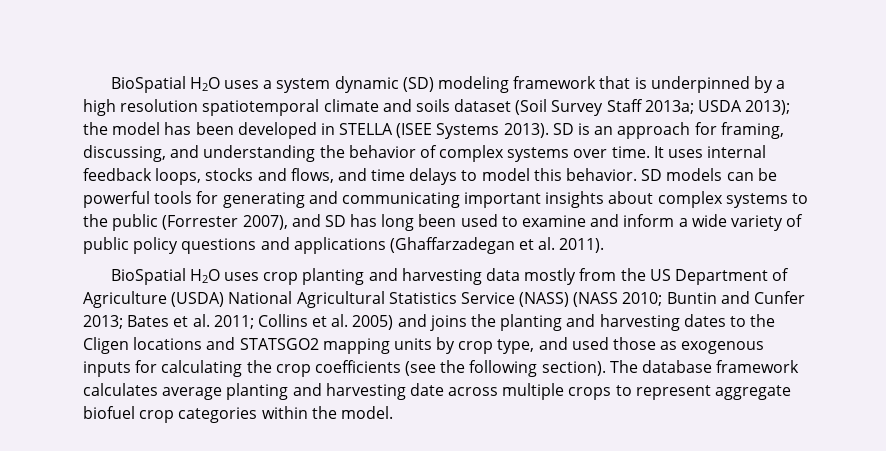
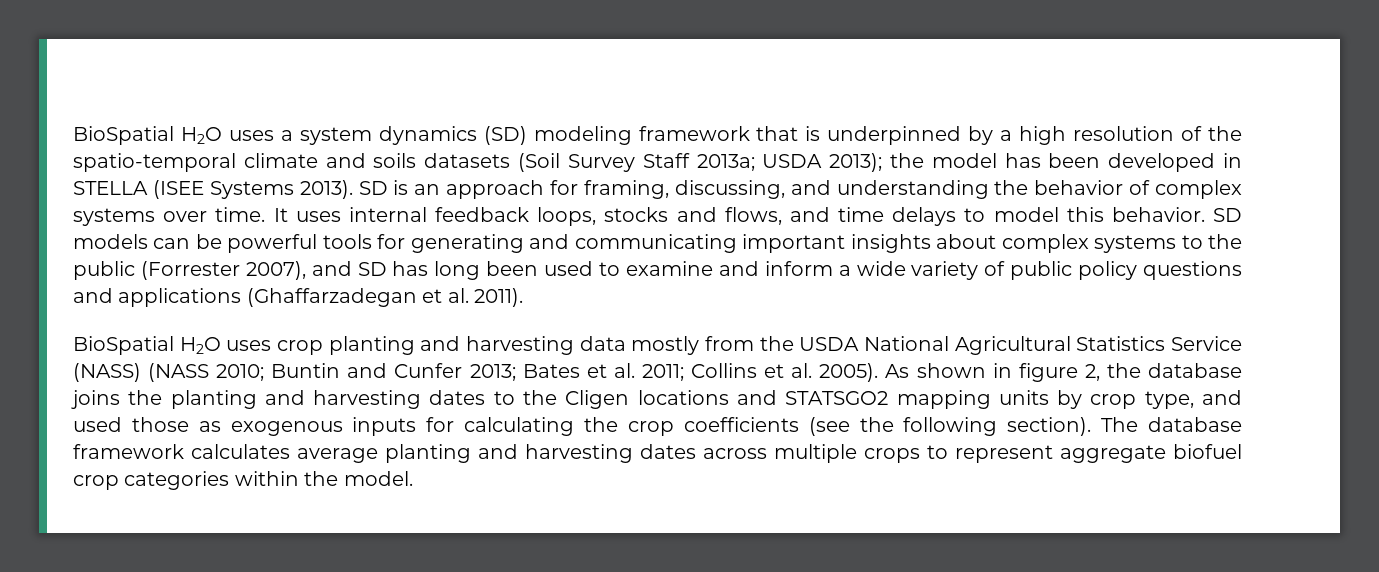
[334,76,399,93] dynamic -> [378,126,477,145] dynamics
[202,99,320,116] spatiotemporal -> [1181,126,1243,141] [73,153,236,172] of the spatio-temporal
[454,99,512,112] dataset -> [424,153,511,168] datasets
[649,268,790,285] [83,291,225,308] US Department of Agriculture (USDA) -> [799,337,860,351] USDA
[352,314,427,330] 2005) and -> [819,363,1242,382] 2005). As shown in figure 2, the database
[409,383,444,396] date -> [640,444,696,459] dates

